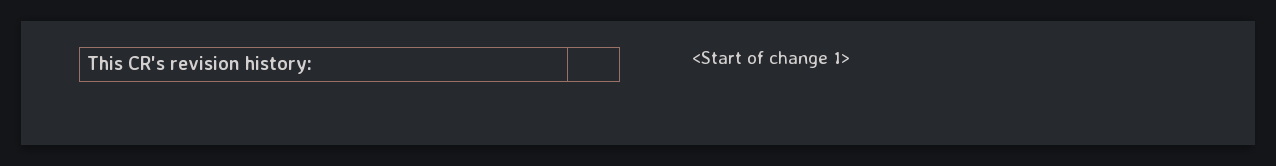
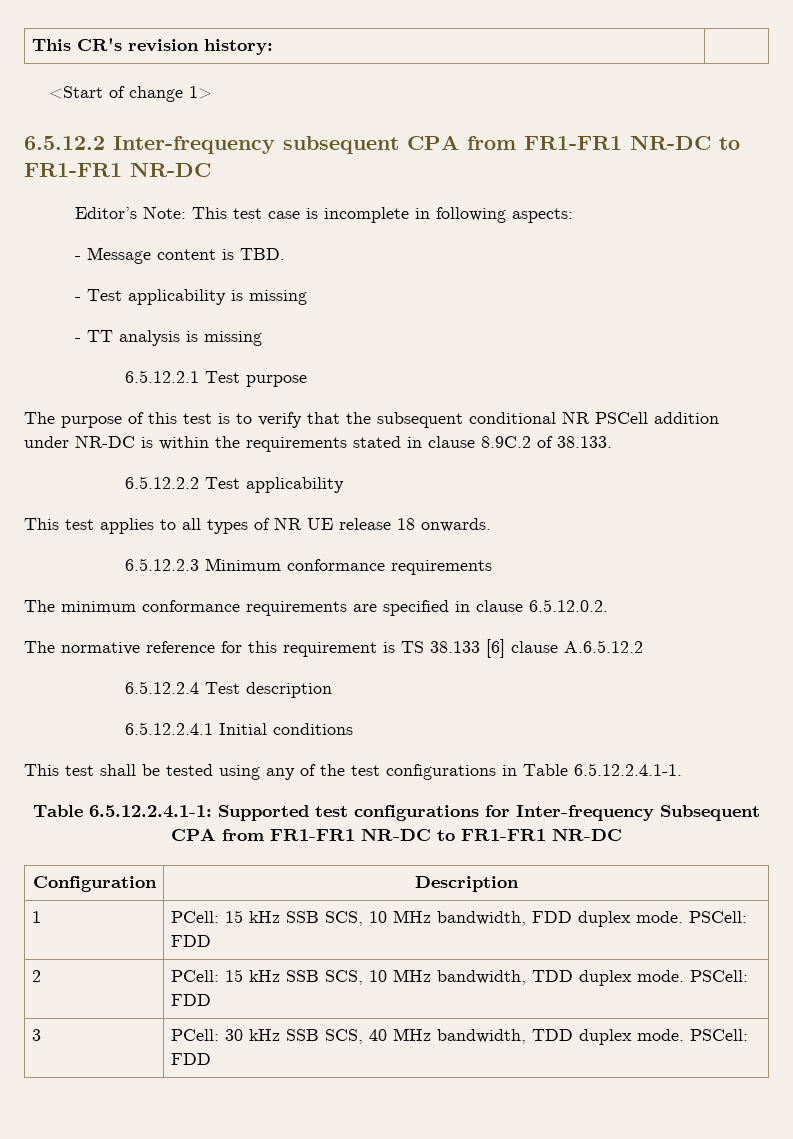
(851, 58) none -> [24,135,740,154] [24,162,211,177] [74,206,573,223] [74,247,285,264] [74,289,307,305] [74,330,262,346] [125,370,308,387] [24,411,719,428] [24,435,612,452] [125,476,345,493] [24,517,491,534] [125,558,493,575] [24,599,608,616] [24,639,643,658] [125,681,333,698] [125,722,354,735] [24,763,682,780] [33,805,760,821] [171,828,622,841] [32,876,157,892] [414,876,519,892] [31,911,41,923] [170,910,747,927] [170,935,211,947] [31,970,41,982] [170,969,748,986] [170,994,211,1006] [31,1029,41,1041] [170,1028,748,1045] [170,1053,211,1065] // 6.5.12.2 Inter-frequency subsequent CPA from FR1-FR1 NR-DC to FR1-FR1 NR-DC // Editor’s Note: This test case is incomplete in following aspects: // - Message content is TBD. // - Test applicability is missing // - TT analysis is missing // 6.5.12.2.1 Test purpose // The purpose of this test is to verify that the subsequent conditional NR PSCell addition under NR-DC is within the requirements stated in clause 8.9C.2 of 38.133. // 6.5.12.2.2 Test applicability // This test applies to all types of NR UE release 18 onwards. // 6.5.12.2.3 Minimum conformance requirements // The minimum conformance requirements are specified in clause 6.5.12.0.2. // The normative reference for this requirement is TS 38.133 [6] clause A.6.5.12.2 // 6.5.12.2.4 Test description // 6.5.12.2.4.1 Initial conditions // This test shall be tested using any of the test configurations in Table 6.5.12.2.4.1-1. // Table 6.5.12.2.4.1-1: Supported test configurations for Inter-frequency Subsequent CPA from FR1-FR1 NR-DC to FR1-FR1 NR-DC // Configuration | Description // 1 | PCell: 15 kHz SSB SCS, 10 MHz bandwidth, FDD duplex mode. PSCell: FDD // 2 | PCell: 15 kHz SSB SCS, 10 MHz bandwidth, TDD duplex mode. PSCell: FDD // 3 | PCell: 30 kHz SSB SCS, 40 MHz bandwidth, TDD duplex mode. PSCell: FDD

